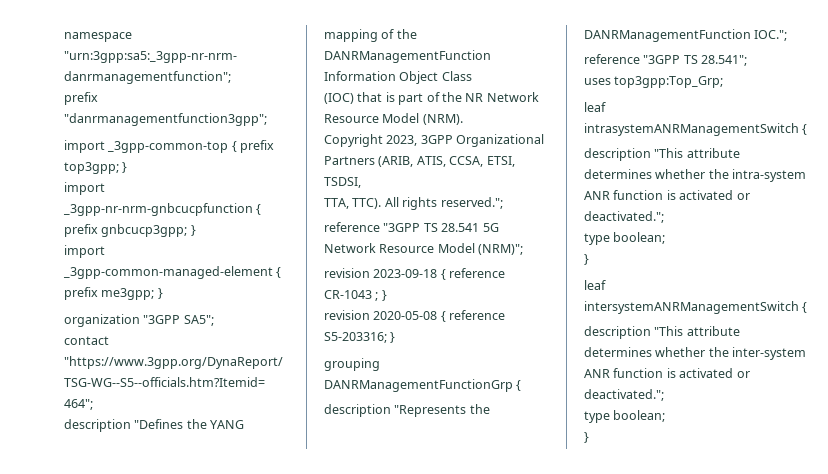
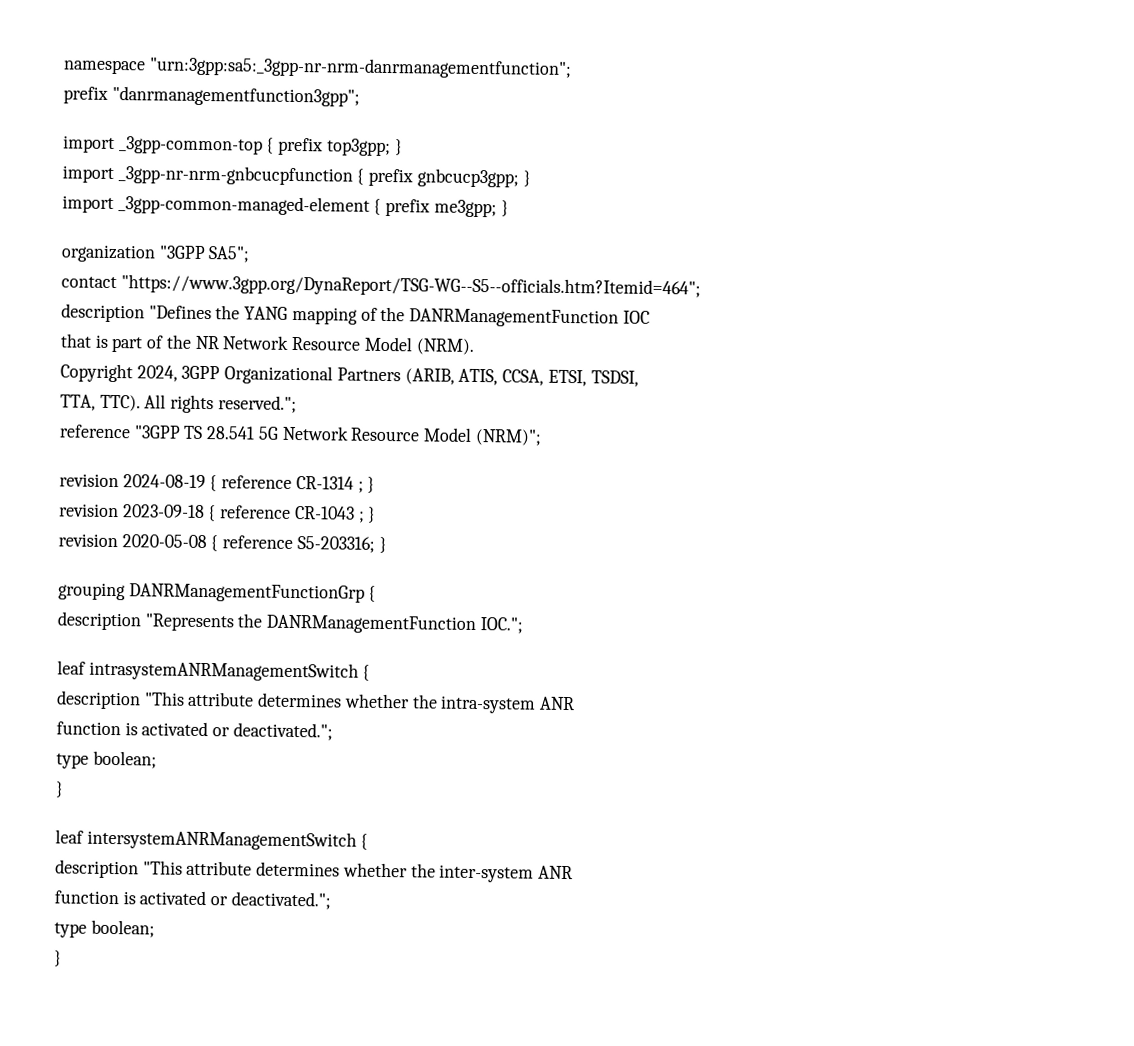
[324,71,472,84] [324,93,354,104] Information Object Class // (IOC) -> [622,310,650,324] IOC //
[386,135,418,146] 2023, -> [136,365,178,382] 2024,
(524, 249) none -> [59,473,376,493] // revision 2024-08-19 { reference CR-1314 ; }
[584,54,748,66] [584,76,724,88] // reference "3GPP TS 28.541"; // uses top3gpp:Top_Grp; -> (523, 625) none
(610, 195) none -> (576, 703) //
(610, 373) none -> (574, 872) //

